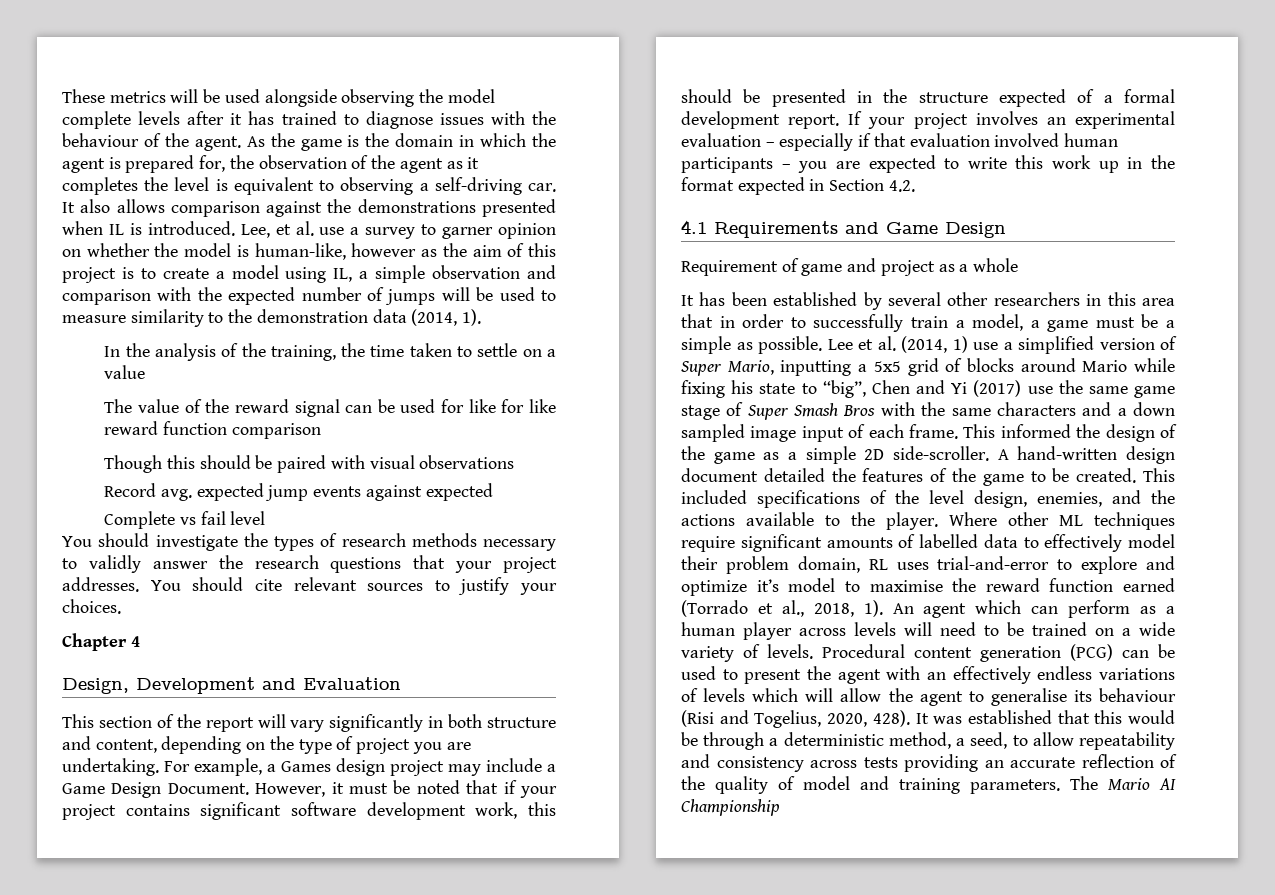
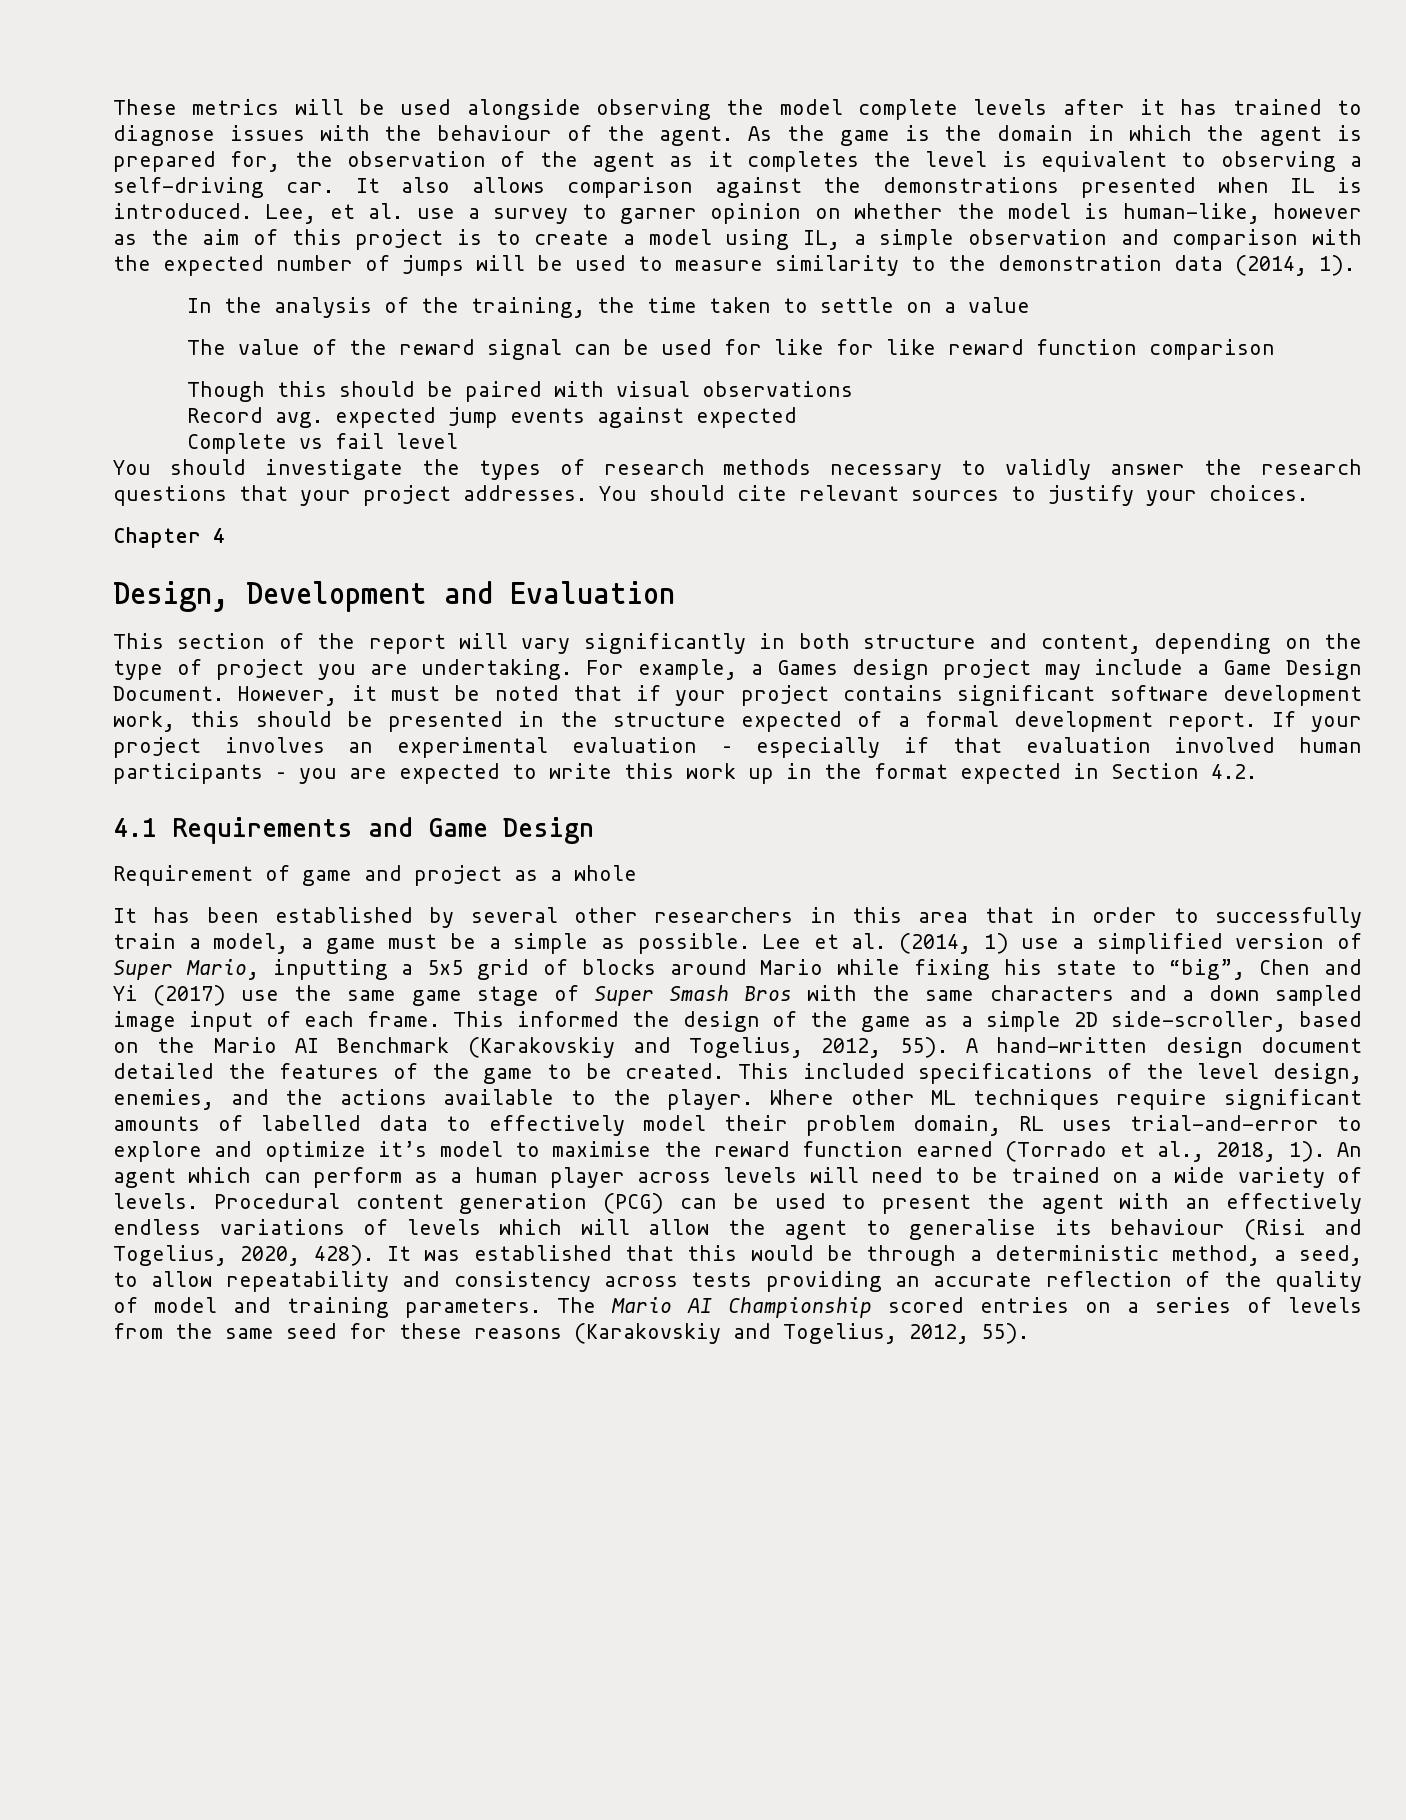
[893,446,989,461] side-scroller. -> [1111,1011,1363,1032] [113,1037,948,1058] side-scroller, based on the Mario AI Benchmark (Karakovskiy and Togelius, 2012, 55).
(780, 807) none -> [888,1297,1362,1313] [113,1323,1029,1344] scored entries on a series of levels from the same seed for these reasons (Karakovskiy and Togelius, 2012, 55).

